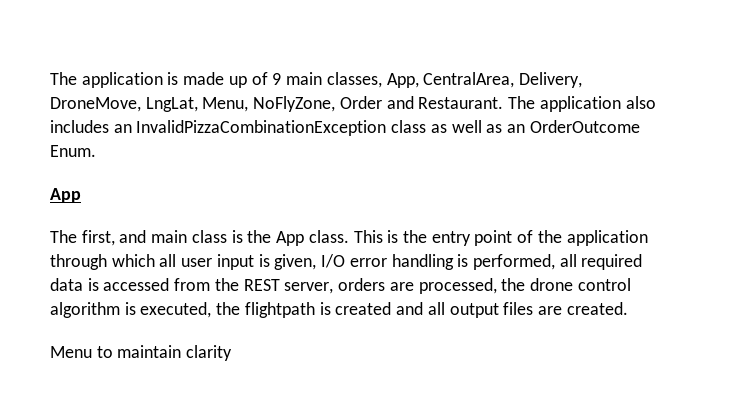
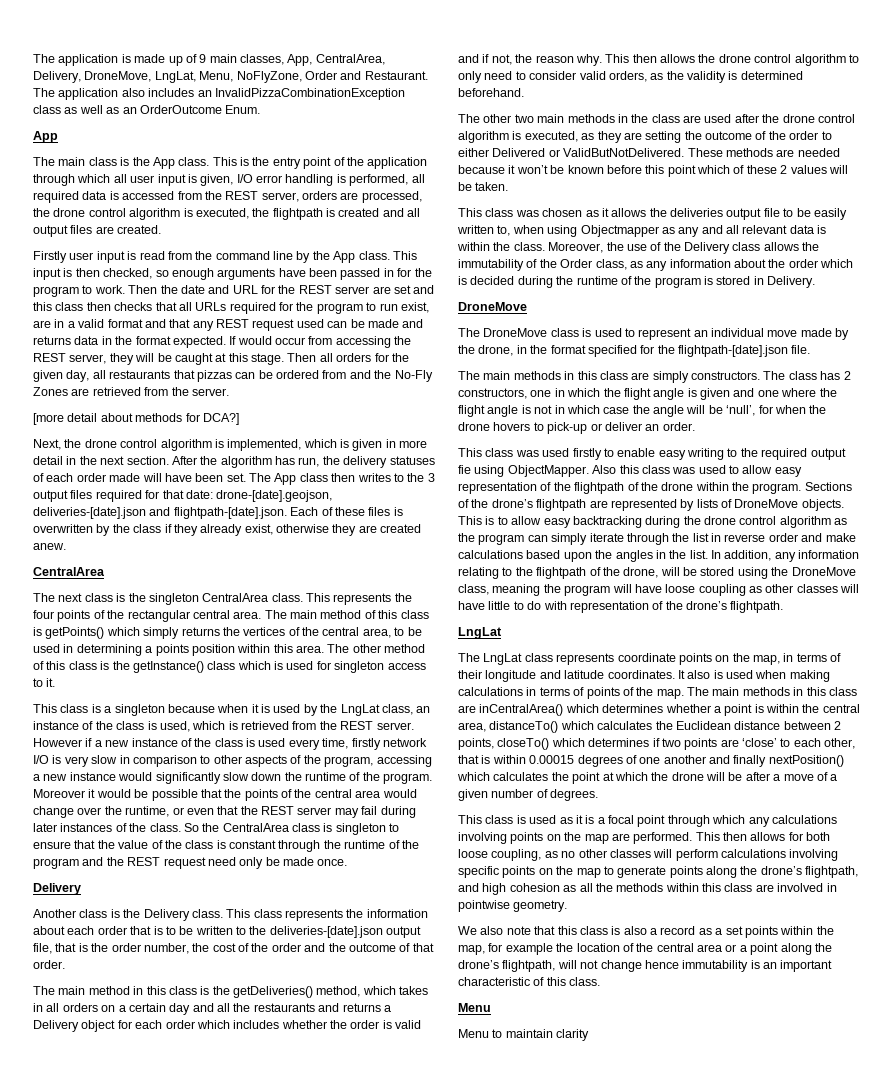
[81,230,147,246] first, and -> (55, 161) none
(628, 308) none -> [33,251,417,263] [33,268,432,280] [33,285,435,297] [33,302,429,314] [33,319,424,331] [33,336,412,348] [33,353,409,365] [33,370,433,382] [33,387,229,396] [33,413,239,425] [33,439,428,451] [33,456,435,468] [33,473,435,485] [33,490,333,502] [33,507,403,519] [33,524,422,536] [33,543,66,550] [33,567,105,576] [33,593,412,605] [33,610,429,622] [33,627,422,639] [33,644,426,656] [33,661,426,673] [33,678,56,687] [33,704,431,716] [33,721,414,732] [33,738,427,750] [33,755,432,767] [33,772,433,784] [33,789,417,801] [33,806,416,818] [33,823,400,835] [33,840,419,852] [33,857,348,869] [33,883,81,895] [33,909,428,921] [33,926,422,938] [33,943,434,954] [33,960,65,969] [33,986,429,998] [33,1003,391,1015] [33,1020,422,1032] [458,54,859,66] [458,71,803,83] [458,88,524,97] [458,114,855,123] [458,131,832,143] [458,148,840,157] [458,165,848,177] [458,182,509,191] [458,208,847,220] [457,225,827,237] [457,242,820,254] [458,259,854,271] [458,276,816,288] [458,302,527,311] [458,328,850,340] [458,345,811,357] [458,371,851,383] [458,388,837,400] [458,405,827,417] [458,422,695,434] [458,448,846,460] [458,465,802,477] [458,482,852,494] [458,499,844,511] [458,516,848,528] [458,533,856,545] [458,550,860,562] [458,567,856,579] [458,584,860,596] [458,601,784,613] [458,627,502,639] [458,653,842,665] [458,670,830,682] [458,687,857,699] [458,704,860,716] [458,721,841,733] [458,738,856,750] [458,755,844,767] [457,772,838,784] [458,789,599,801] [458,815,837,827] [458,832,831,844] [458,849,839,861] [458,866,859,878] [458,883,837,895] [458,900,568,912] [458,926,834,938] [458,943,832,955] [458,960,833,972] [458,977,601,986] [458,1003,491,1012] // Firstly user input is read from the command line by the App class. This input is then checked, so enough arguments have been passed in for the program to work. Then the date and URL for the REST server are set and this class then checks that all URLs required for the program to run exist, are in a valid format and that any REST request used can be made and returns data in the format expected. If would occur from accessing the REST server, they will be caught at this stage. Then all orders for the given day, all restaurants that pizzas can be ordered from and the No-Fly Zones are retrieved from the server. // [more detail about methods for DCA?] // Next, the drone control algorithm is implemented, which is given in more detail in the next section. After the algorithm has run, the delivery statuses of each order made will have been set. The App class then writes to the 3 output files required for that date: drone-[date].geojson, deliveries-[date].json and flightpath-[date].json. Each of these files is overwritten by the class if they already exist, otherwise they are created anew. // CentralArea // The next class is the singleton CentralArea class. This represents the four points of the rectangular central area. The main method of this class is getPoints() which simply returns the vertices of the central area, to be used in determining a points position within this area. The other method of this class is the getInstance() class which is used for singleton access to it. // This class is a singleton because when it is used by the LngLat class, an instance of the class is used, which is retrieved from the REST server. However if a new instance of the class is used every time, firstly network I/O is very slow in comparison to other aspects of the program, accessing a new instance would significantly slow down the runtime of the program. Moreover it would be possible that the points of the central area would change over the runtime, or even that the REST server may fail during later instances of the class. So the CentralArea class is singleton to ensure that the value of the class is constant through the runtime of the program and the REST request need only be made once. // Delivery // Another class is the Delivery class. This class represents the information about each order that is to be written to the deliveries-[date].json output file, that is the order number, the cost of the order and the outcome of that order. // The main method in this class is the getDeliveries() method, which takes in all orders on a certain day and all the restaurants and returns a Delivery object for each order which includes whether the order is valid and if not, the reason why. This then allows the drone control algorithm to only need to consider valid orders, as the validity is determined beforehand. // The other two main methods in the class are used after the drone control algorithm is executed, as they are setting the outcome of the order to either Delivered or ValidButNotDelivered. These methods are needed because it won’t be known before this point which of these 2 values will be taken. // This class was chosen as it allows the deliveries output file to be easily written to, when using Objectmapper as any and all relevant data is within the class. Moreover, the use of the Delivery class allows the immutability of the Order class, as any information about the order which is decided during the runtime of the program is stored in Delivery. // DroneMove // The DroneMove class is used to represent an individual move made by the drone, in the format specified for the flightpath-[date].json file. // The main methods in this class are simply constructors. The class has 2 constructors, one in which the flight angle is given and one where the flight angle is not in which case the angle will be ‘null’, for when the drone hovers to pick-up or deliver an order. // This class was used firstly to enable easy writing to the required output fie using ObjectMapper. Also this class was used to allow easy representation of the flightpath of the drone within the program. Sections of the drone’s flightpath are represented by lists of DroneMove objects. This is to allow easy backtracking during the drone control algorithm as the program can simply iterate through the list in reverse order and make calculations based upon the angles in the list. In addition, any information relating to the flightpath of the drone, will be stored using the DroneMove class, meaning the program will have loose coupling as other classes will have little to do with representation of the drone’s flightpath. // LngLat // The LngLat class represents coordinate points on the map, in terms of their longitude and latitude coordinates. It also is used when making calculations in terms of points of the map. The main methods in this class are inCentralArea() which determines whether a point is within the central area, distanceTo() which calculates the Euclidean distance between 2 points, closeTo() which determines if two points are ‘close’ to each other, that is within 0.00015 degrees of one another and finally nextPosition() which calculates the point at which the drone will be after a move of a given number of degrees. // This class is used as it is a focal point through which any calculations involving points on the map are performed. This then allows for both loose coupling, as no other classes will perform calculations involving specific points on the map to generate points along the drone’s flightpath, and high cohesion as all the methods within this class are involved in pointwise geometry. // We also note that this class is also a record as a set points within the map, for example the location of the central area or a point along the drone’s flightpath, will not change hence immutability is an important characteristic of this class. // Menu

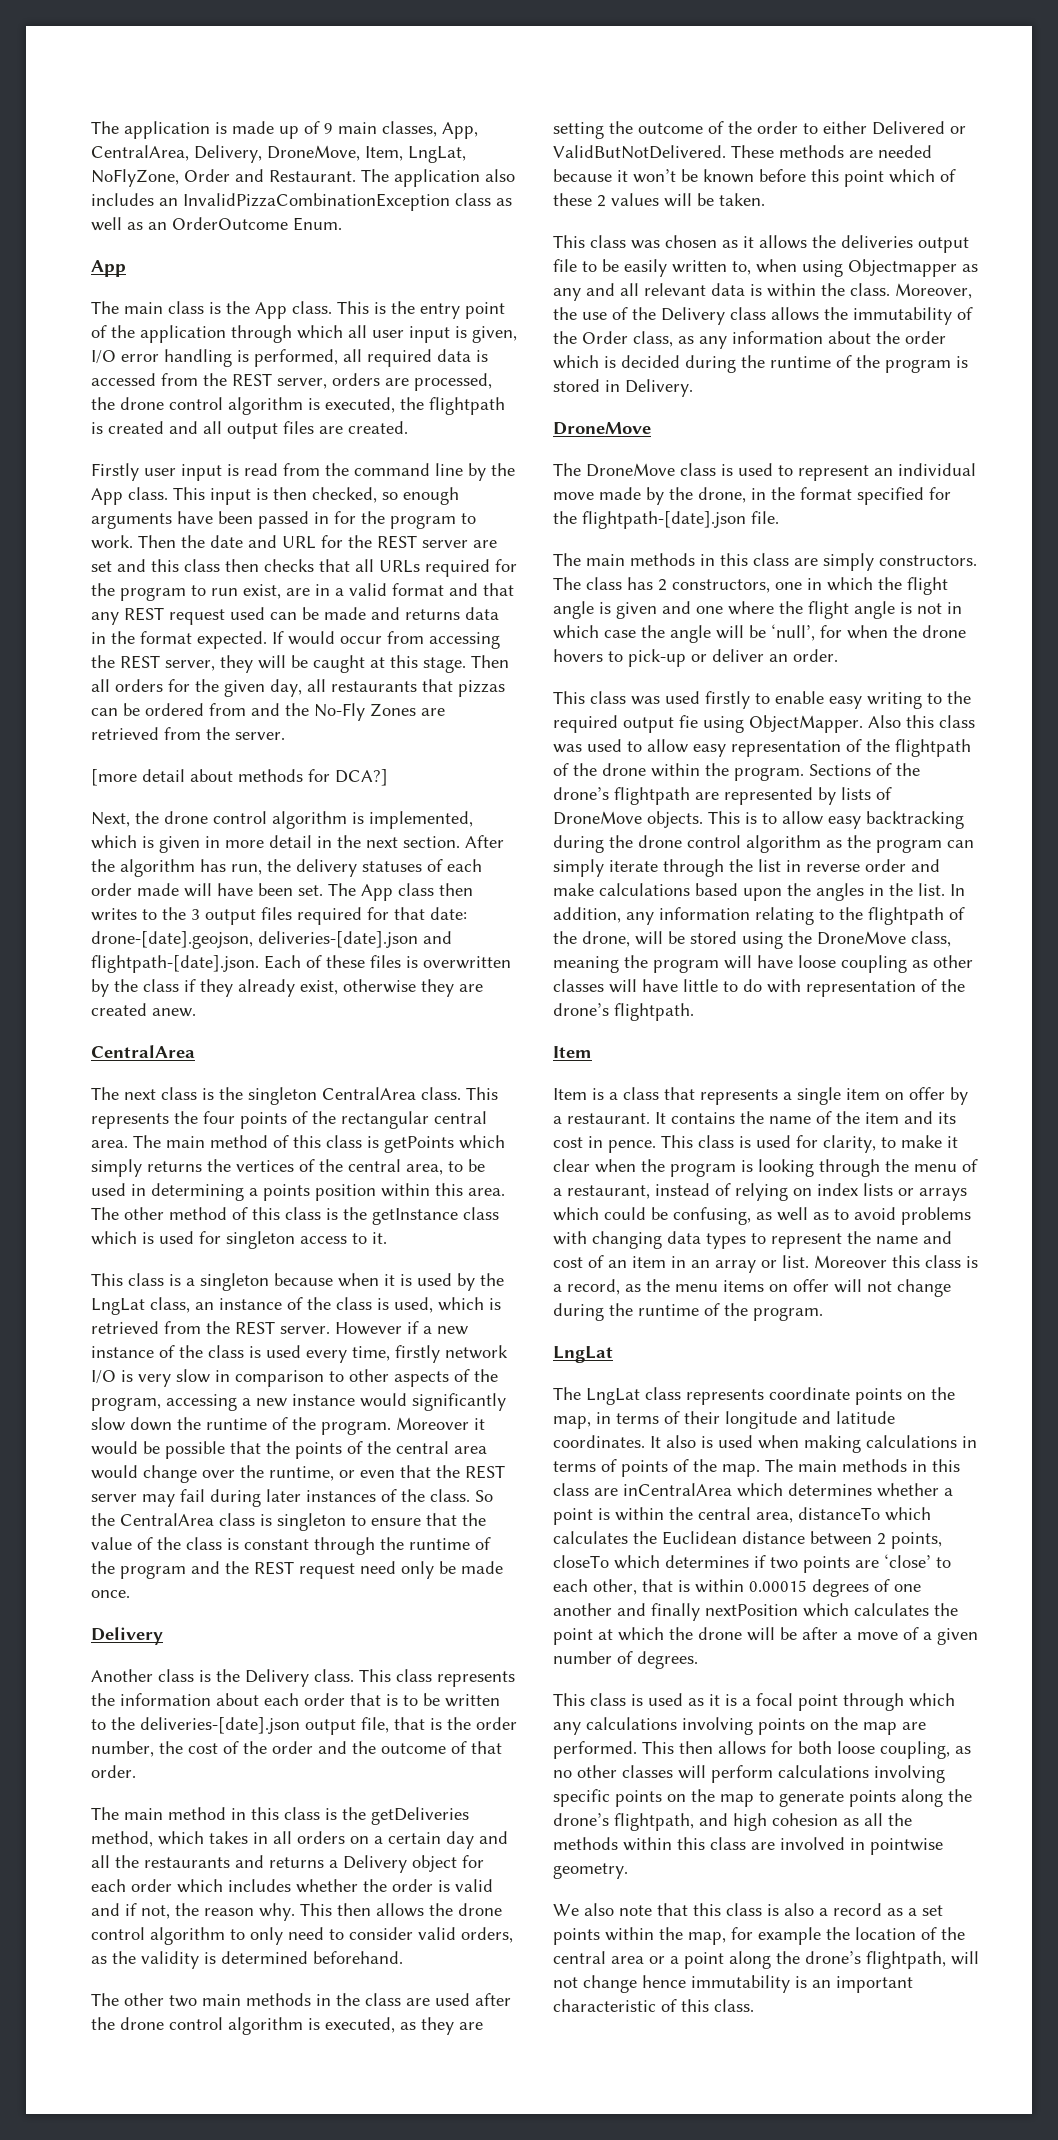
[154,71,234,83] LngLat, Menu, -> [365,146,466,163] Item, LngLat,
[45,627,105,639] getPoints() -> [384,1136,454,1153] getPoints
[132,661,204,673] getInstance() -> [372,1208,458,1225] getInstance
[233,986,313,998] getDeliveries() -> [371,1807,469,1825] getDeliveries
(784, 607) none -> [553,1046,592,1058] [553,1087,968,1105] [553,1111,956,1124] [553,1135,958,1153] [553,1159,978,1177] [553,1183,967,1201] [553,1207,971,1225] [553,1231,952,1249] [553,1255,978,1273] [553,1279,951,1297] [553,1303,823,1321] // Item // Item is a class that represents a single item on offer by a restaurant. It contains the name of the item and its cost in pence. This class is used for clarity, to make it clear when the program is looking through the menu of a restaurant, instead of relying on index lists or arrays which could be confusing, as well as to avoid problems with changing data types to represent the name and cost of an item in an array or list. Moreover this class is a record, as the menu items on offer will not change during the runtime of the program.
[479,704,564,716] inCentralArea() -> [623,1483,732,1496] inCentralArea
[489,721,559,733] distanceTo() -> [798,1507,880,1520] distanceTo
[497,738,550,750] closeTo() -> [553,1555,609,1568] closeTo
[768,755,844,767] nextPosition() -> [705,1604,798,1616] nextPosition
[458,1003,491,1012] [458,1029,590,1041] // Menu // Menu to maintain clarity -> (754, 2005) none

